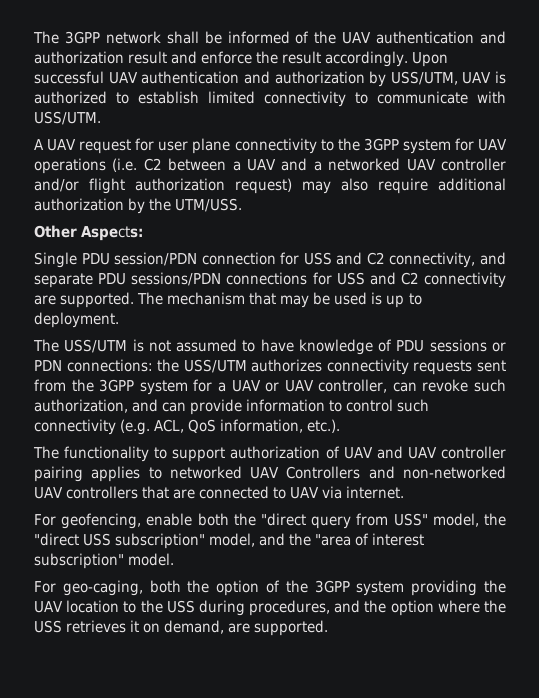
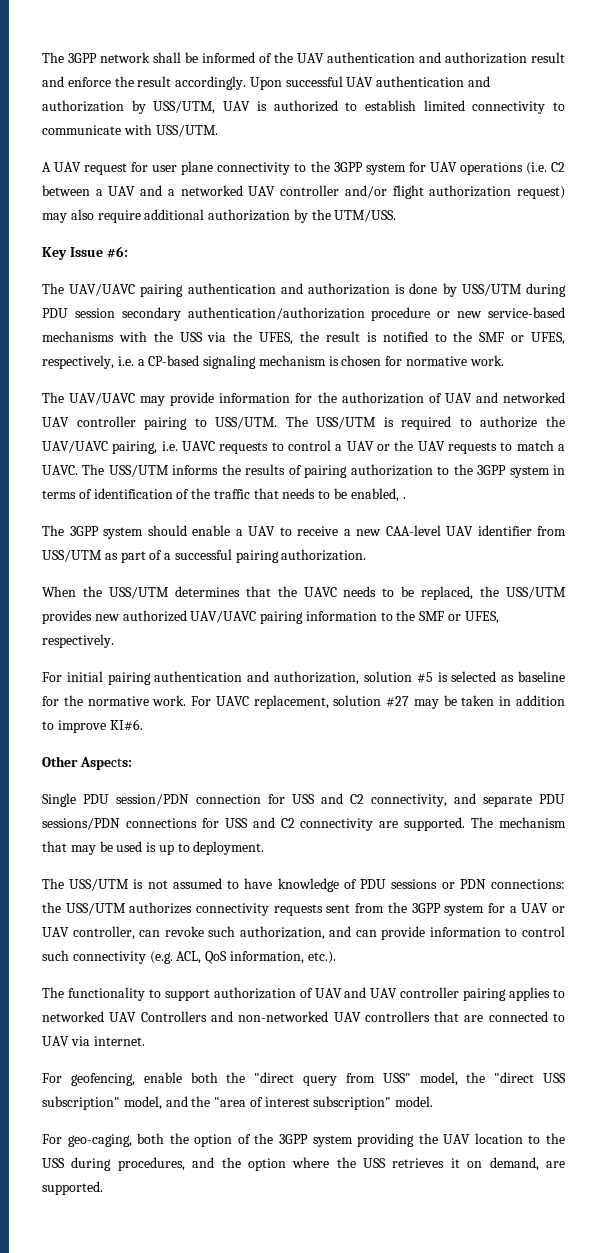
(243, 205) none -> [42,246,128,260] [42,283,566,297] [42,307,565,321] [42,331,565,345] [42,355,504,369] [42,392,565,406] [42,416,565,430] [42,440,565,454] [42,464,565,478] [42,488,406,502] [42,525,566,539] [42,549,367,563] [42,586,567,600] [42,610,499,624] [42,634,114,648] [42,671,565,685] [42,695,565,709] [42,719,143,733] // Key Issue #6: // The UAV/UAVC pairing authentication and authorization is done by USS/UTM during PDU session secondary authentication/authorization procedure or new service-based mechanisms with the USS via the UFES, the result is notified to the SMF or UFES, respectively, i.e. a CP-based signaling mechanism is chosen for normative work. // The UAV/UAVC may provide information for the authorization of UAV and networked UAV controller pairing to USS/UTM. The USS/UTM is required to authorize the UAV/UAVC pairing, i.e. UAVC requests to control a UAV or the UAV requests to match a UAVC. The USS/UTM informs the results of pairing authorization to the 3GPP system in terms of identification of the traffic that needs to be enabled, . // The 3GPP system should enable a UAV to receive a new CAA-level UAV identifier from USS/UTM as part of a successful pairing authorization. // When the USS/UTM determines that the UAVC needs to be replaced, the USS/UTM provides new authorized UAV/UAVC pairing information to the SMF or UFES, respectively. // For initial pairing authentication and authorization, solution #5 is selected as baseline for the normative work. For UAVC replacement, solution #27 may be taken in addition to improve KI#6.

